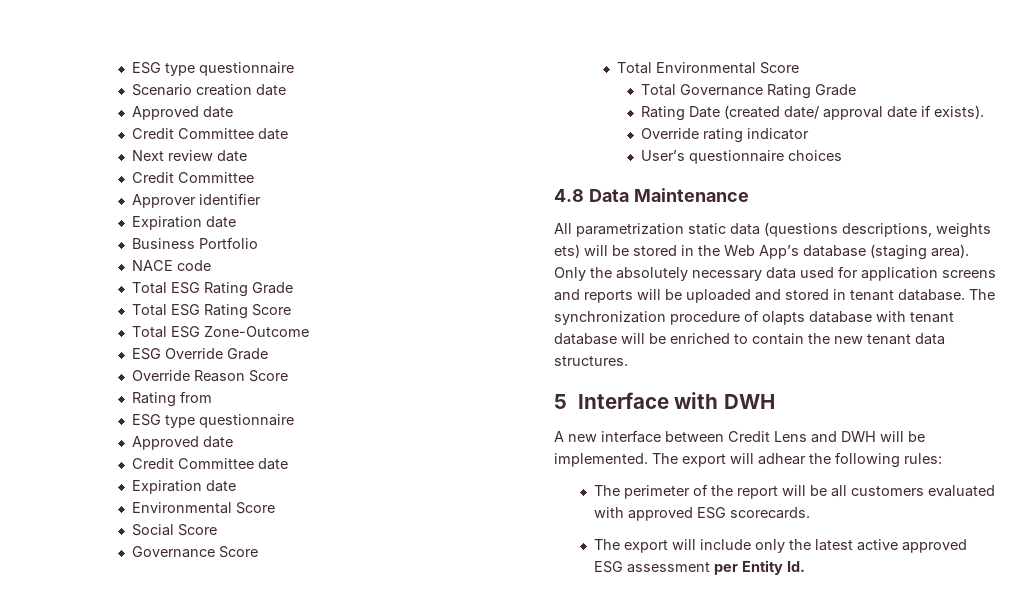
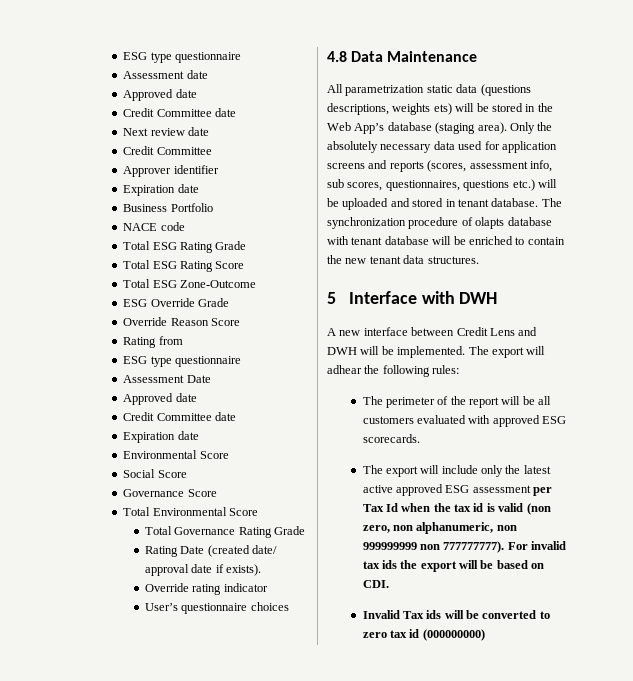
[132,62,295,76] [132,84,253,96] ESG type questionnaire // Scenario creation -> [123,52,242,63] [123,71,185,79] ESG type questionnaire // Assessment
(295, 421) none -> [123,375,211,383] // Assessment Date
(633, 296) none -> [427,160,552,172] [327,179,535,191] (scores, assessment info, sub scores, questionnaires, questions etc.)
[741,560,805,575] Entity Id. -> [362,503,551,515] [362,522,517,534] [362,541,567,553] [362,560,545,572] [362,580,389,588] [362,610,550,619] [362,629,485,641] Tax Id when the tax id is valid (non zero, non alphanumeric, non 999999999 non 777777777). For invalid tax ids the export will be based on CDI. // Invalid Tax ids will be converted to zero tax id (000000000)

